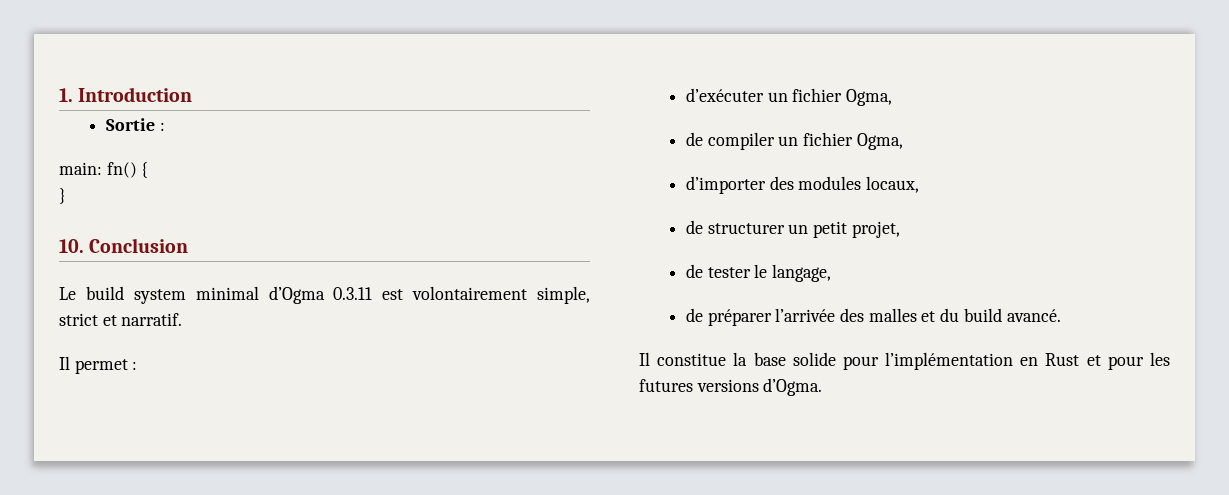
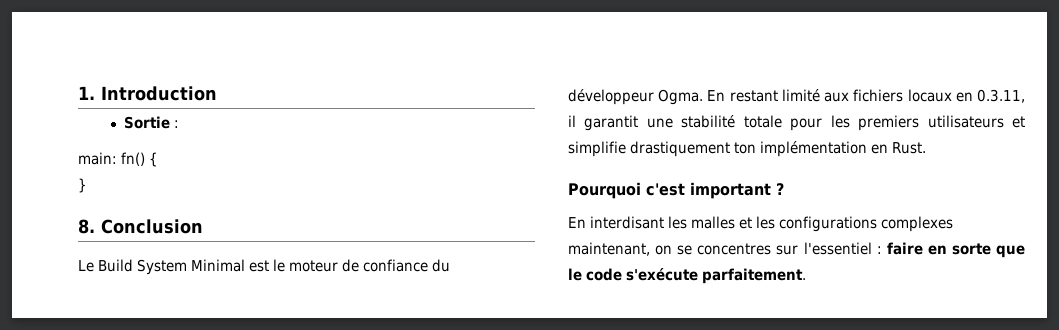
[59,239,84,253] 10. -> [78,219,95,234] 8.
[85,286,590,304] [59,313,183,326] [59,356,138,374] [685,88,892,106] [685,132,903,150] [685,176,919,194] [685,220,900,238] [685,264,831,282] [685,308,1061,326] [639,352,1170,370] [639,378,823,396] build system minimal d’Ogma 0.3.11 est volontairement simple, strict et narratif. // Il permet : // d’exécuter un fichier Ogma, // de compiler un fichier Ogma, // d’importer des modules locaux, // de structurer un petit projet, // de tester le langage, // de préparer l’arrivée des malles et du build avancé. // Il constitue la base solide pour l’implémentation en Rust et pour les futures versions d’Ogma. -> [98,259,451,275] [568,89,1025,105] [568,115,1025,131] [568,141,927,157] [568,182,784,199] [568,216,954,232] [568,242,1025,258] [568,268,807,284] Build System Minimal est le moteur de confiance du développeur Ogma. En restant limité aux fichiers locaux en 0.3.11, il garantit une stabilité totale pour les premiers utilisateurs et simplifie drastiquement ton implémentation en Rust. // Pourquoi c'est important ? // En interdisant les malles et les configurations complexes maintenant, on se concentres sur l'essentiel : faire en sorte que le code s'exécute parfaitement.

